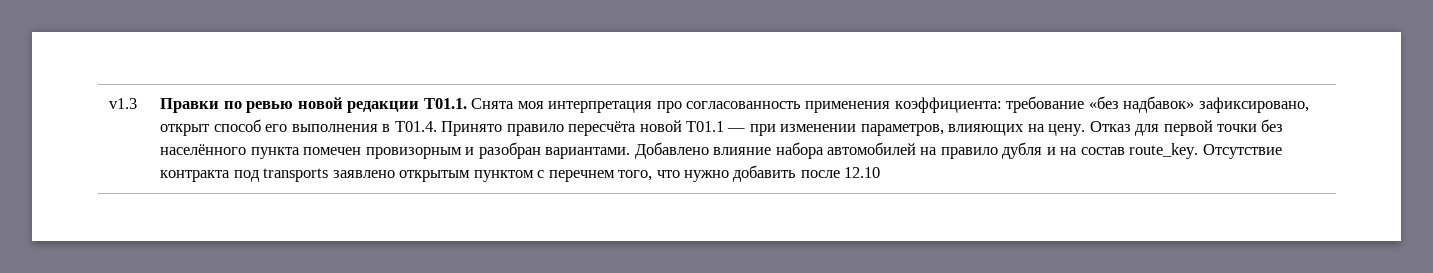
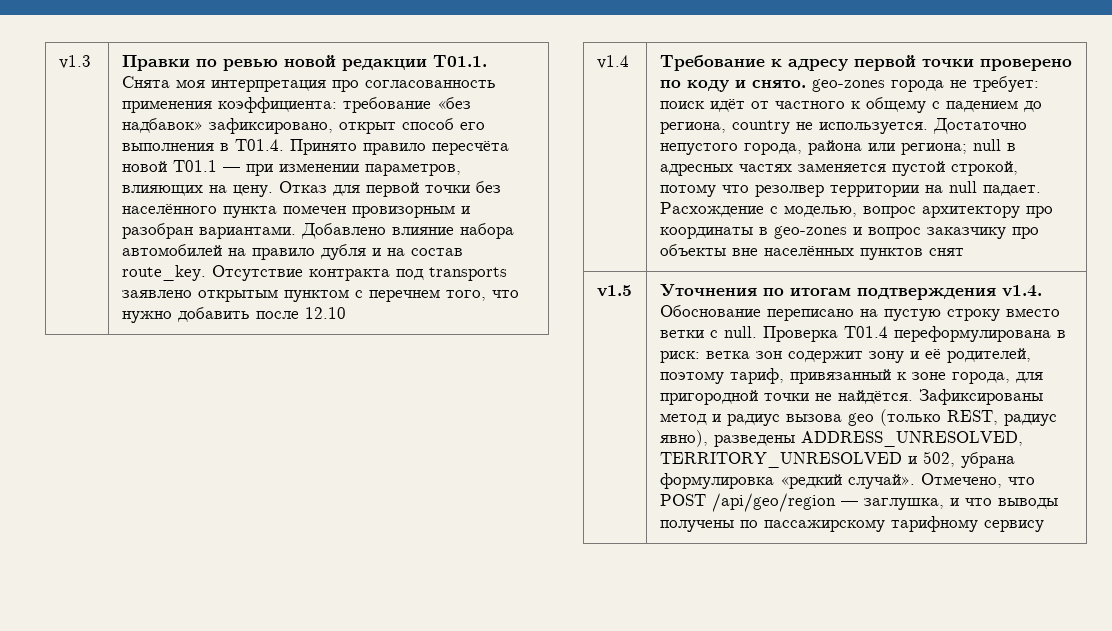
(881, 172) none -> [596,55,629,69] [659,55,1072,71] [659,76,1039,92] [659,97,1042,113] [659,118,1027,134] [659,139,1016,155] [659,161,1018,176] [659,181,1041,197] [659,202,1053,218] [659,226,1039,239] [659,244,964,260] [596,285,632,297] [659,284,1042,300] [659,305,1060,321] [659,326,1066,342] [659,348,1031,363] [659,368,1043,384] [659,389,1043,405] [659,409,1057,426] [659,430,1023,447] [659,451,1015,468] [659,473,1035,489] [659,493,1058,512] [659,516,1044,532] // v1.4 | Требование к адресу первой точки проверено по коду и снято. geo-zones города не требует: поиск идёт от частного к общему с падением до региона, country не используется. Достаточно непустого города, района или региона; null в адресных частях заменяется пустой строкой, потому что резолвер территории на null падает. Расхождение с моделью, вопрос архитектору про координаты в geo-zones и вопрос заказчику про объекты вне населённых пунктов снят // v1.5 | Уточнения по итогам подтверждения v1.4. Обоснование переписано на пустую строку вместо ветки с null. Проверка T01.4 переформулирована в риск: ветка зон содержит зону и её родителей, поэтому тариф, привязанный к зоне города, для пригородной точки не найдётся. Зафиксированы метод и радиус вызова geo (только REST, радиус явно), разведены ADDRESS_UNRESOLVED, TERRITORY_UNRESOLVED и 502, убрана формулировка «редкий случай». Отмечено, что POST /api/geo/region — заглушка, и что выводы получены по пассажирскому тарифному сервису

